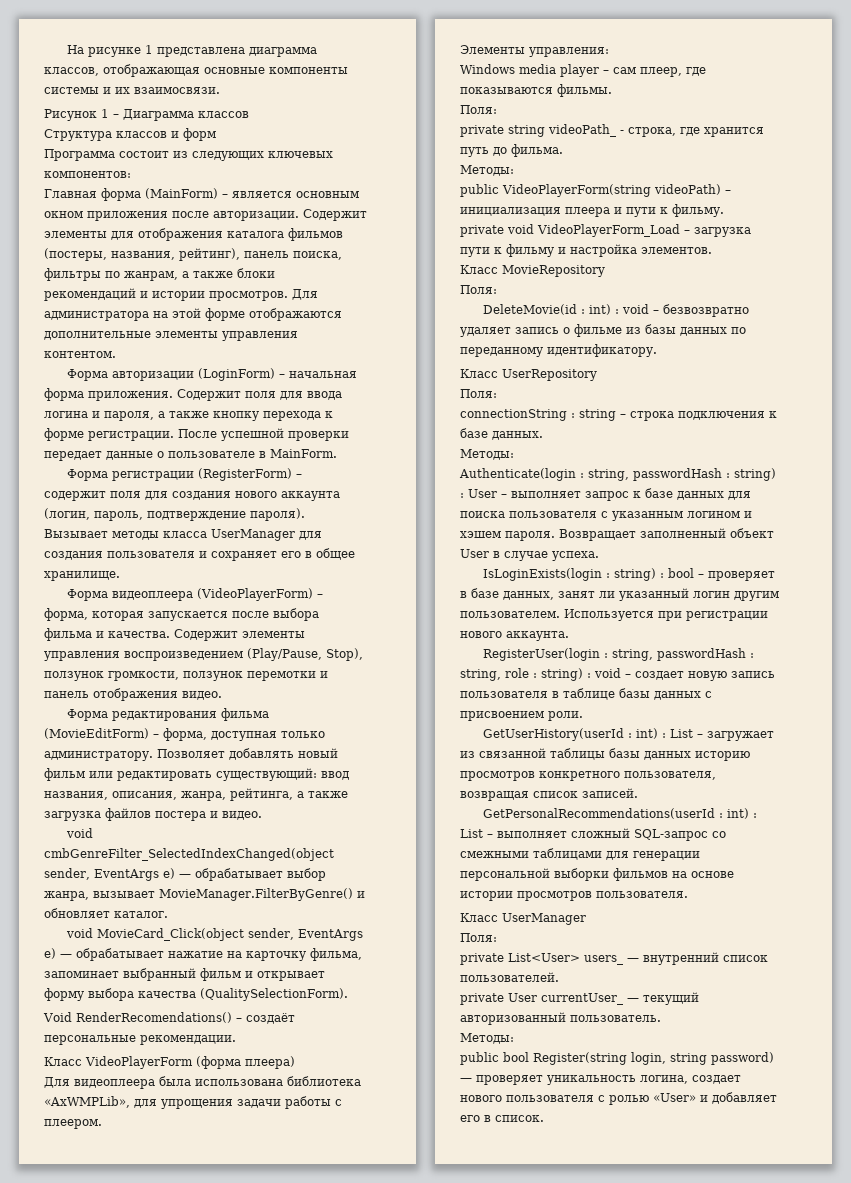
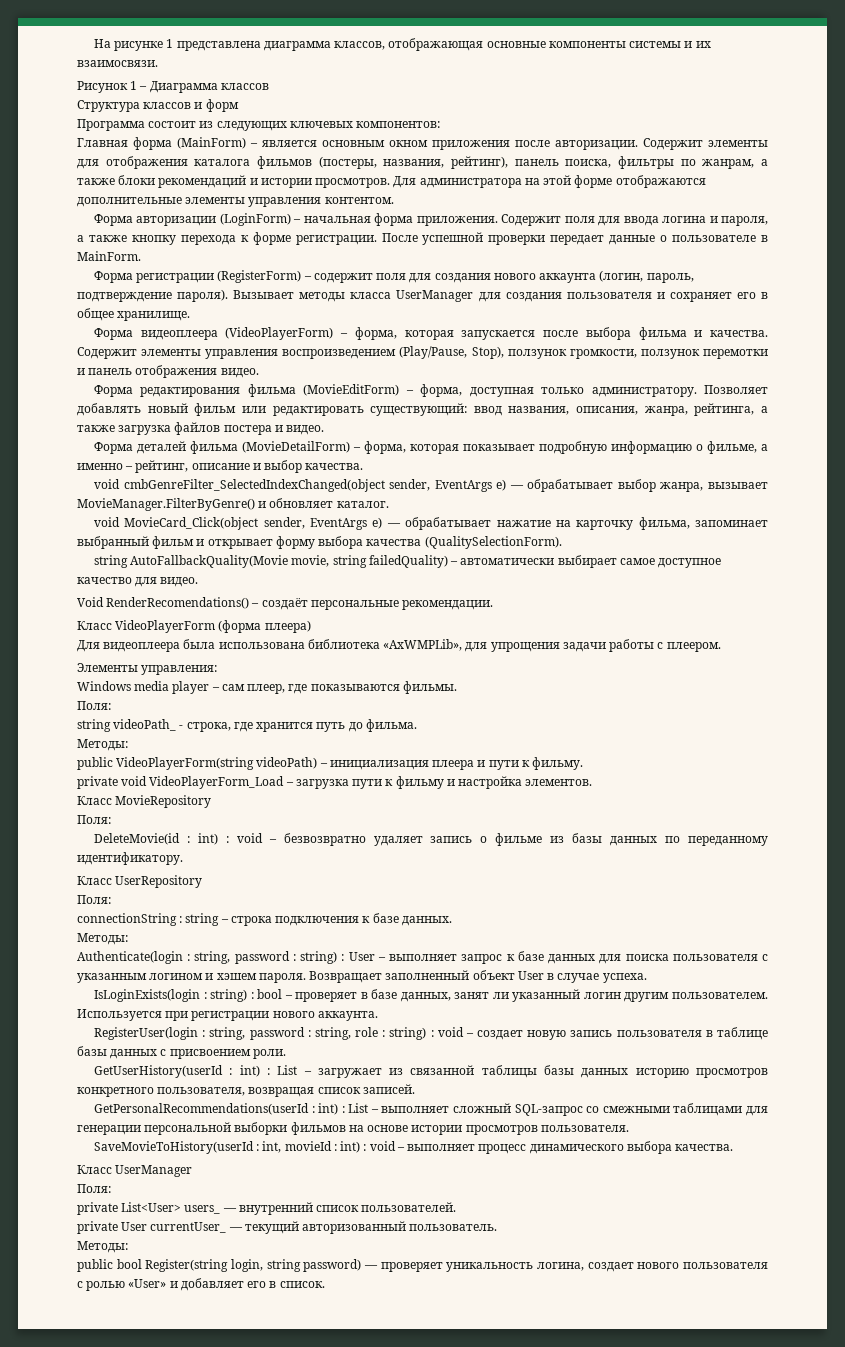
(262, 815) none -> [93,441,769,454] [77,460,364,473] // Форма деталей фильма (MovieDetailForm) – форма, которая показывает подробную информацию о фильме, а именно – рейтинг, описание и выбор качества.
(348, 994) none -> [93,555,722,568] [77,577,199,587] // string AutoFallbackQuality(Movie movie, string failedQuality) – автоматически выбирает самое доступное качество для видео.
[460,125,504,137] private -> (111, 705) none
[633,468,722,481] passwordHash -> [234,951,290,964] password
[657,648,747,661] passwordHash -> [249,1027,305,1040] password
(688, 894) none -> [93,1141,734,1154] // SaveMovieToHistory(userId : int, movieId : int) : void – выполняет процесс динамического выбора качества.

